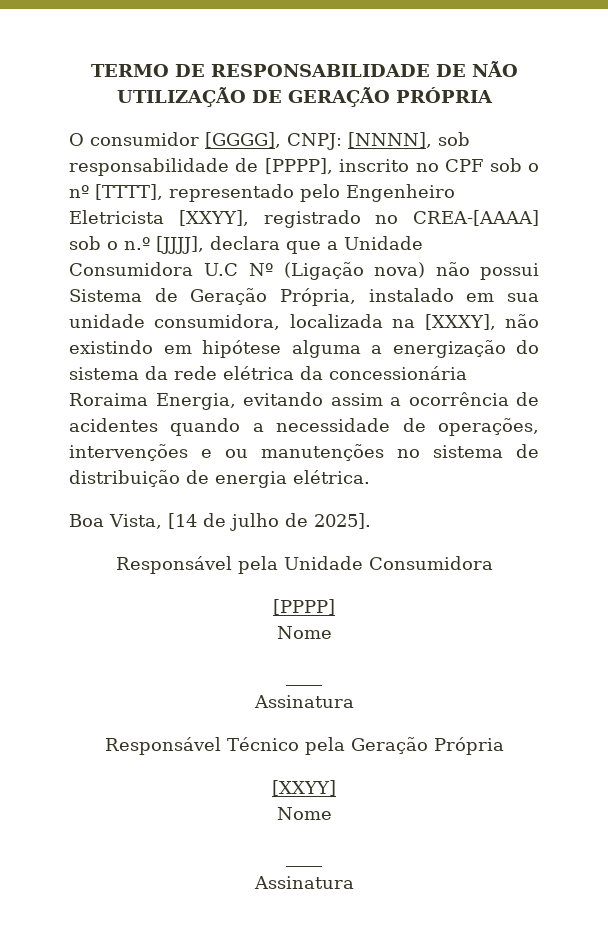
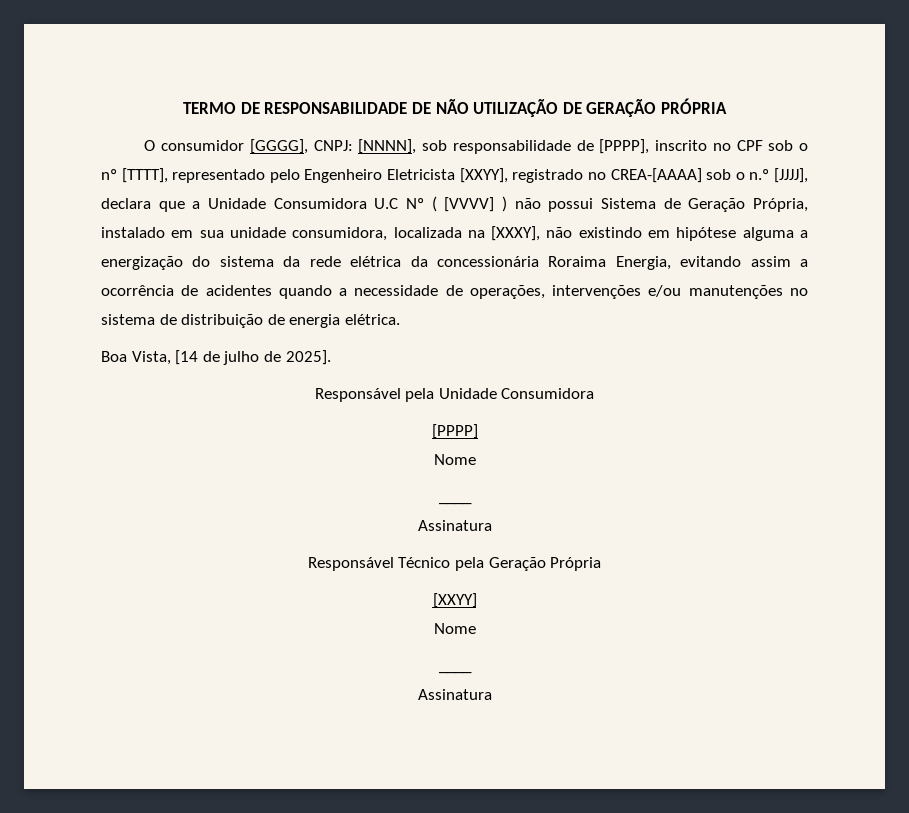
[283,262,425,280] (Ligação nova) -> [431,196,508,212] ( [VVVV] )
[201,449,248,458] e ou -> [648,285,682,297] e/ou

